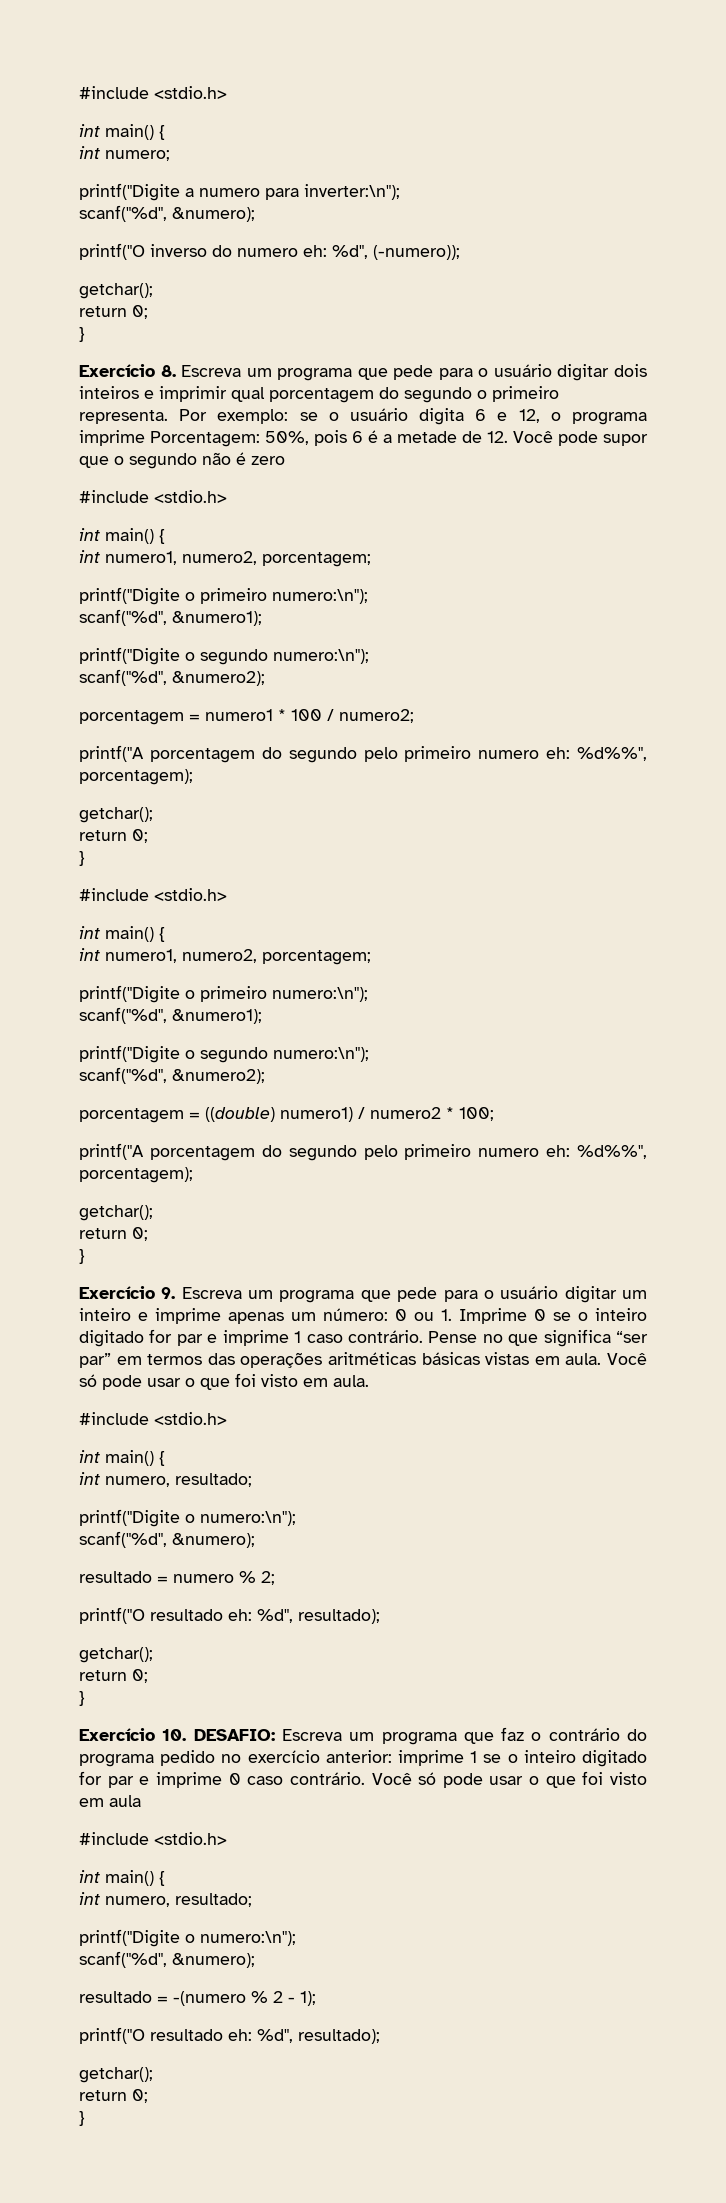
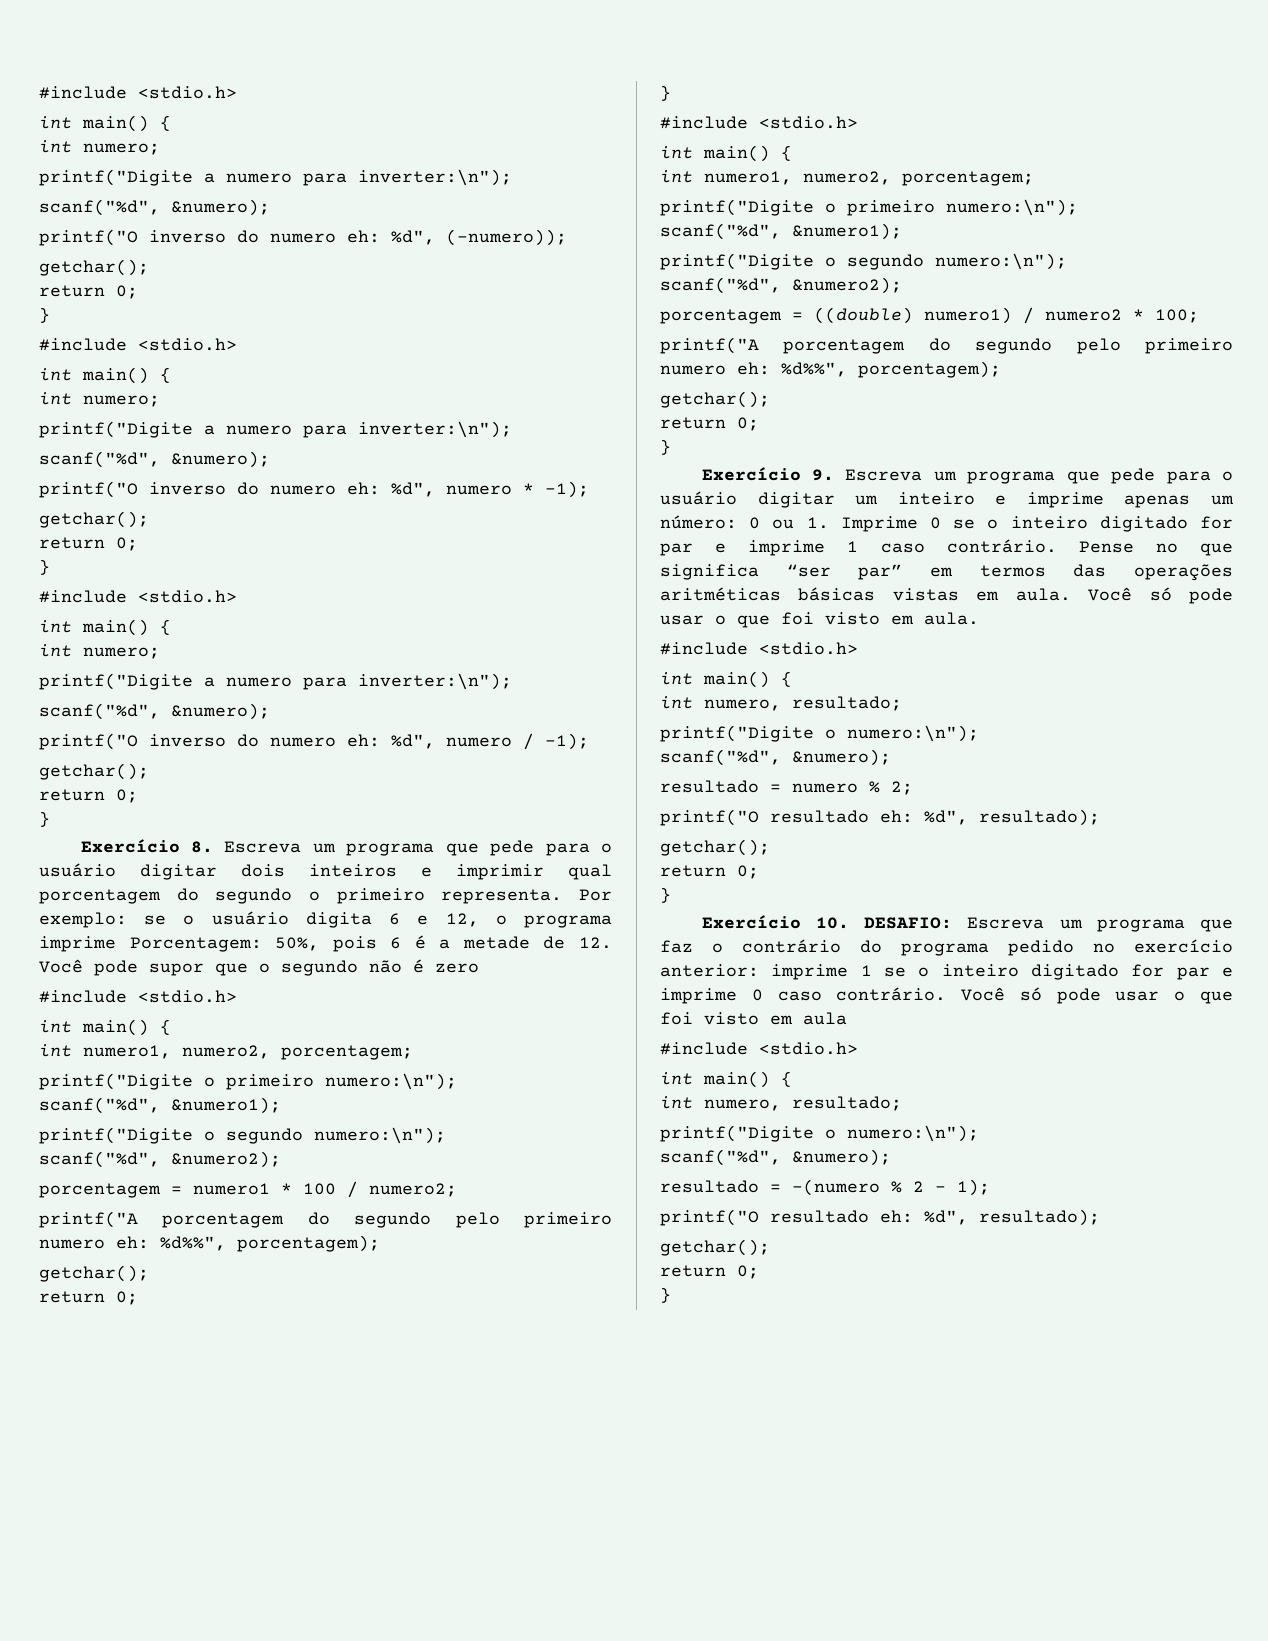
(85, 334) none -> [39,338,237,351] [39,367,171,384] [39,392,160,407] [39,421,512,438] [39,451,270,468] [39,481,589,498] [39,511,149,528] [39,537,138,551] [39,559,50,575] [39,590,237,603] [39,619,171,636] [39,644,160,659] [39,673,512,690] [39,703,270,720] [39,733,589,750] [39,763,149,780] [39,789,138,803] [39,811,50,827] // #include <stdio.h> // int main() { // int numero; // printf("Digite a numero para inverter:\n"); // scanf("%d", &numero); // printf("O inverso do numero eh: %d", numero * -1); // getchar(); // return 0; // } // #include <stdio.h> // int main() { // int numero; // printf("Digite a numero para inverter:\n"); // scanf("%d", &numero); // printf("O inverso do numero eh: %d", numero / -1); // getchar(); // return 0; // }

